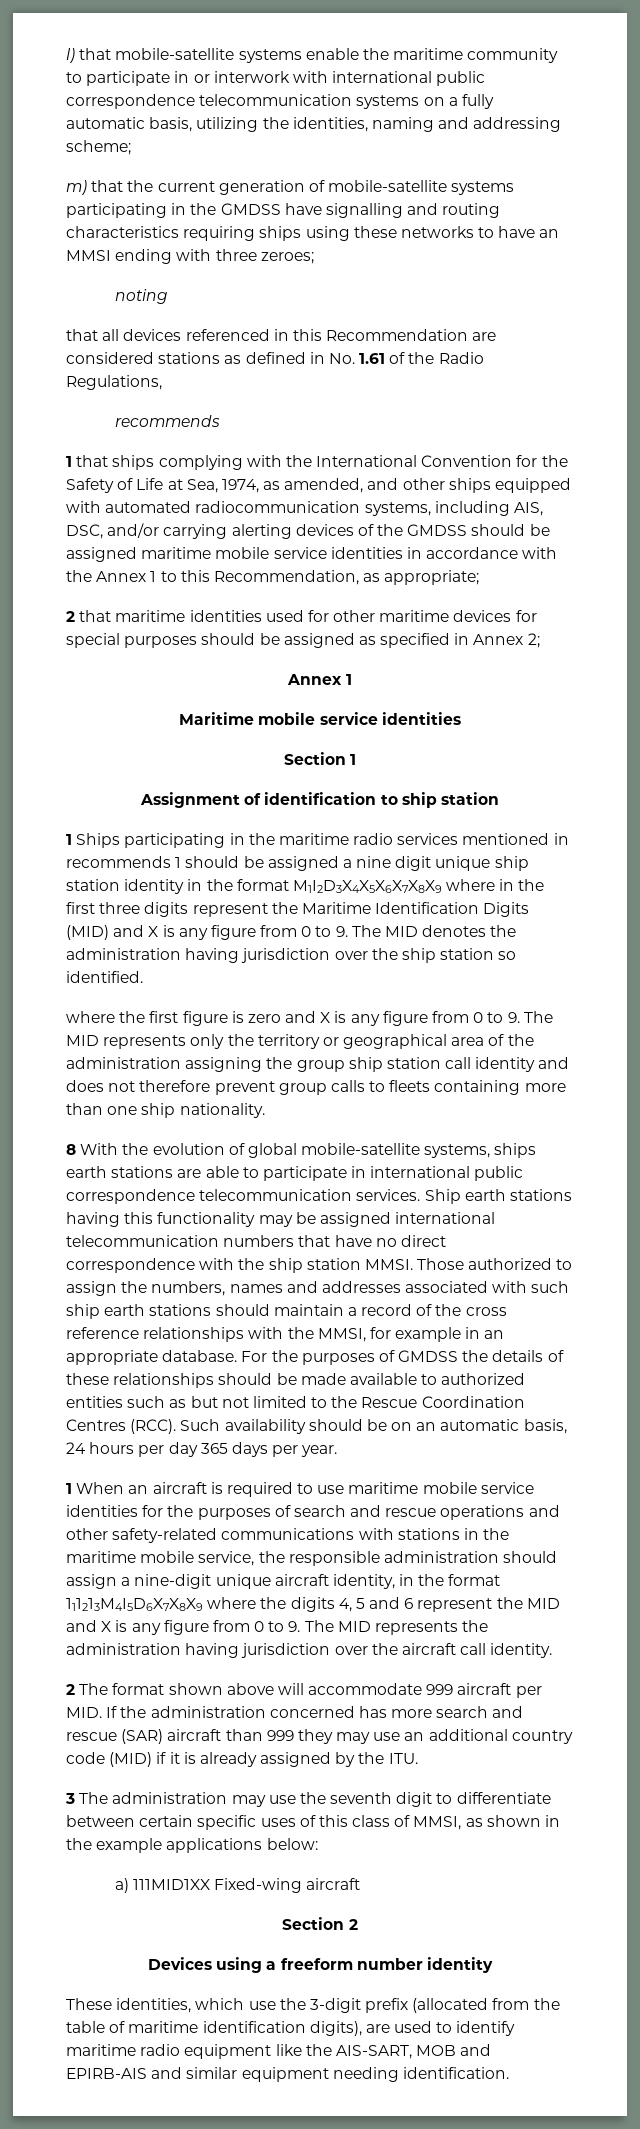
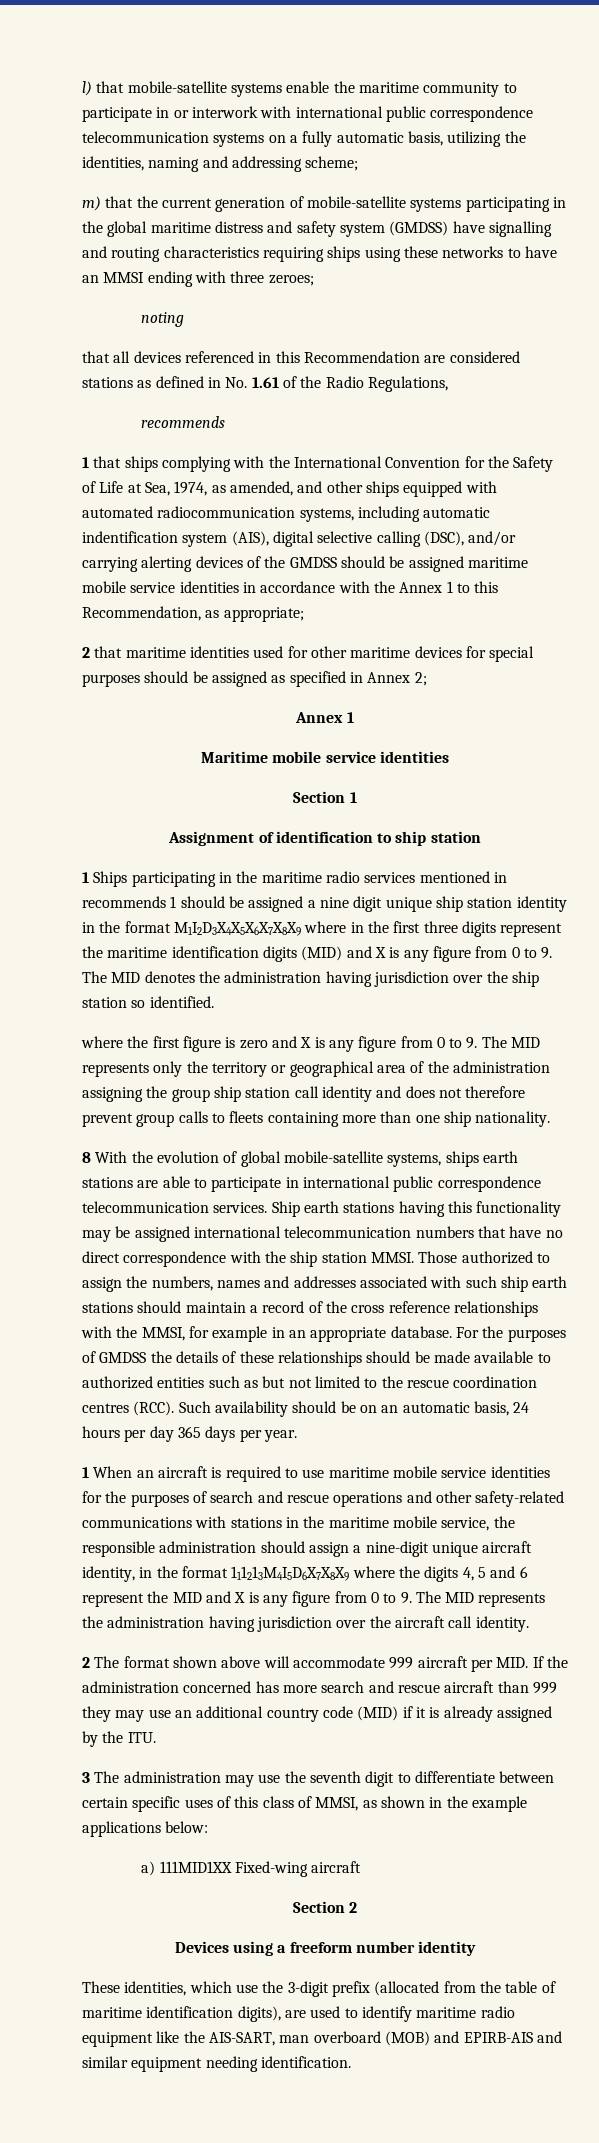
[220,203,281,215] GMDSS -> [107,221,449,237] global maritime distress and safety system (GMDSS)
[513,502,543,516] [66,524,103,539] AIS, DSC, -> [423,507,491,518] [82,531,464,547] automatic indentification system (AIS), digital selective calling (DSC),
[301,902,530,917] Maritime Identification Digits -> [107,946,297,962] maritime identification digits
[361,1396,525,1408] [66,1419,126,1431] Rescue Coordination Centres -> [406,1376,538,1388] [82,1403,129,1413] rescue coordination centres
[121,1729,164,1744] (SAR) -> (440, 1688) none
[416,2045,457,2056] MOB -> [279,2031,430,2046] man overboard (MOB)

